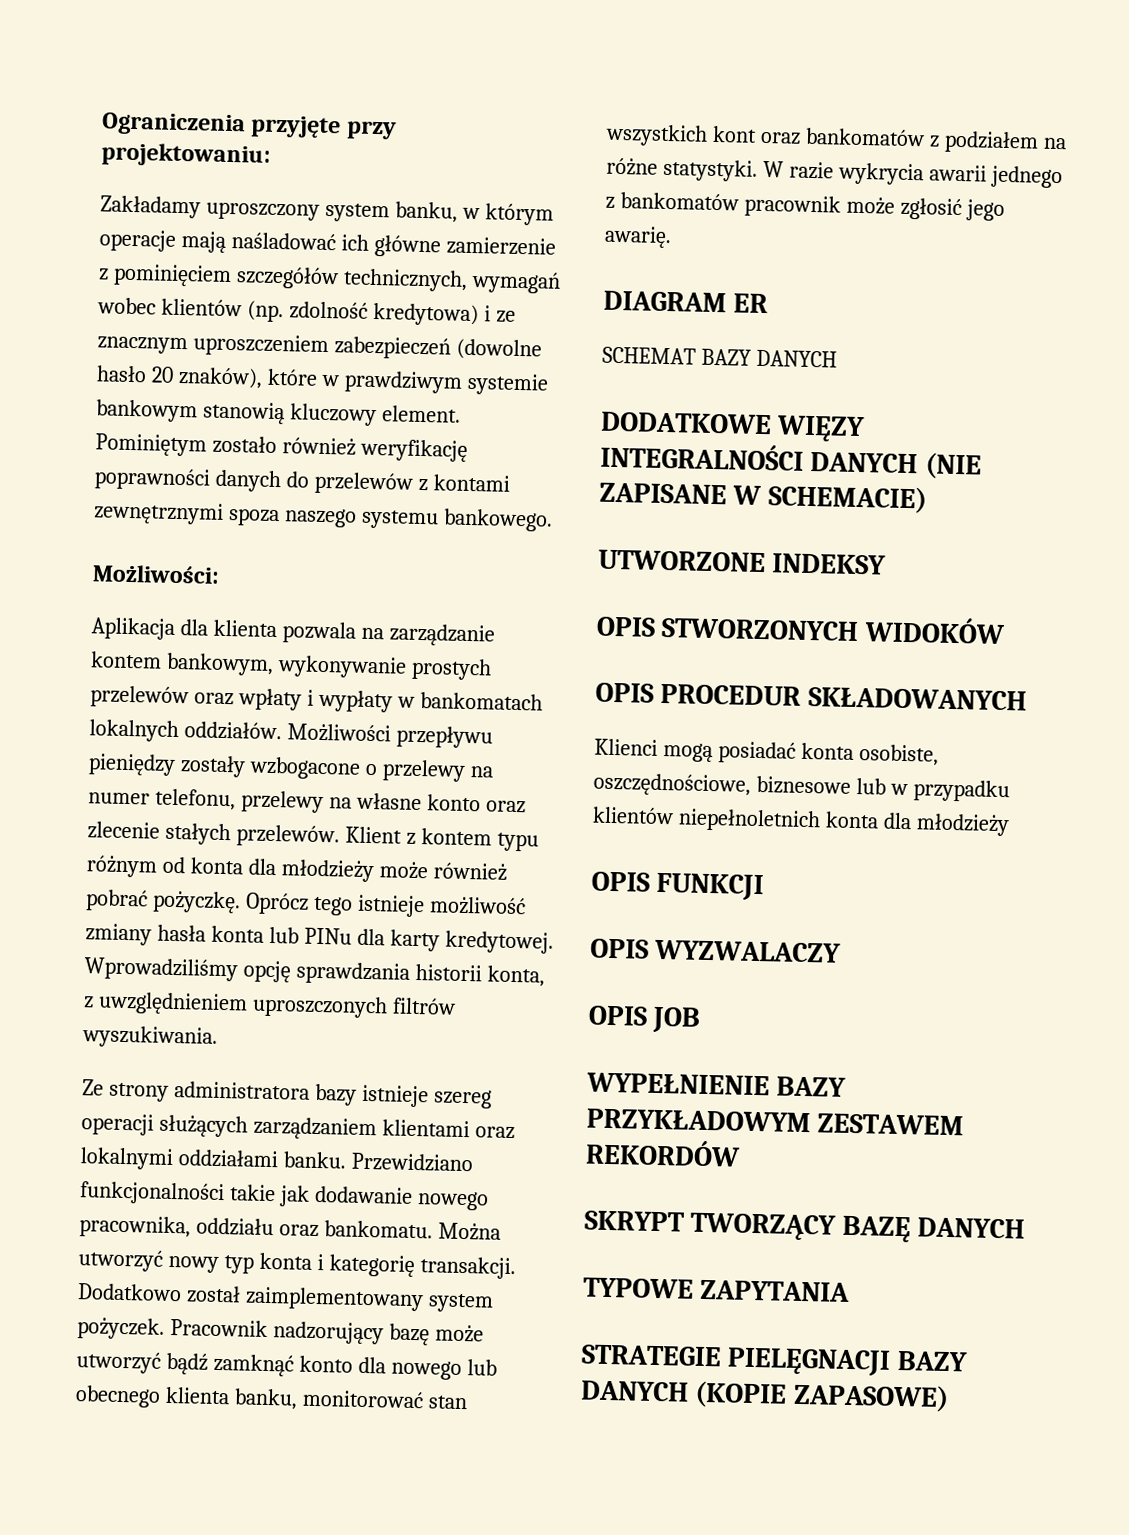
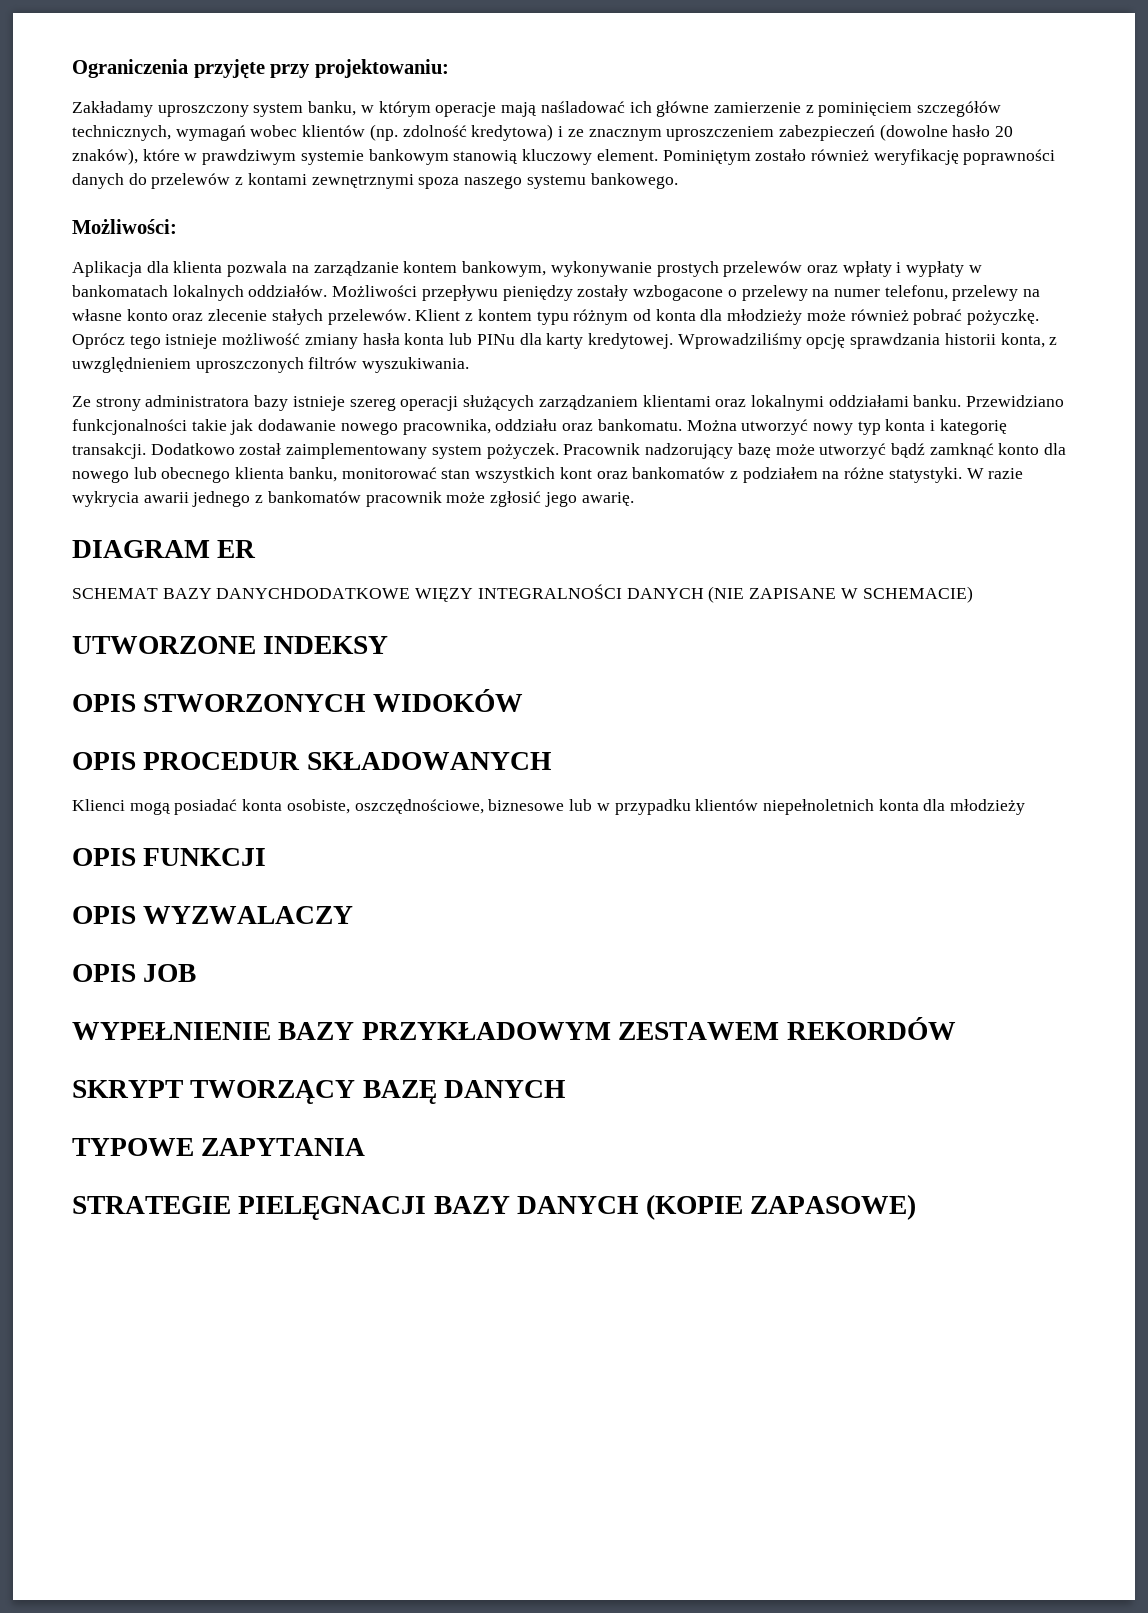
[755,349,837,368] [600,411,772,435] DANYCH // DODATKOWE -> [216,588,411,599] DANYCHDODATKOWE

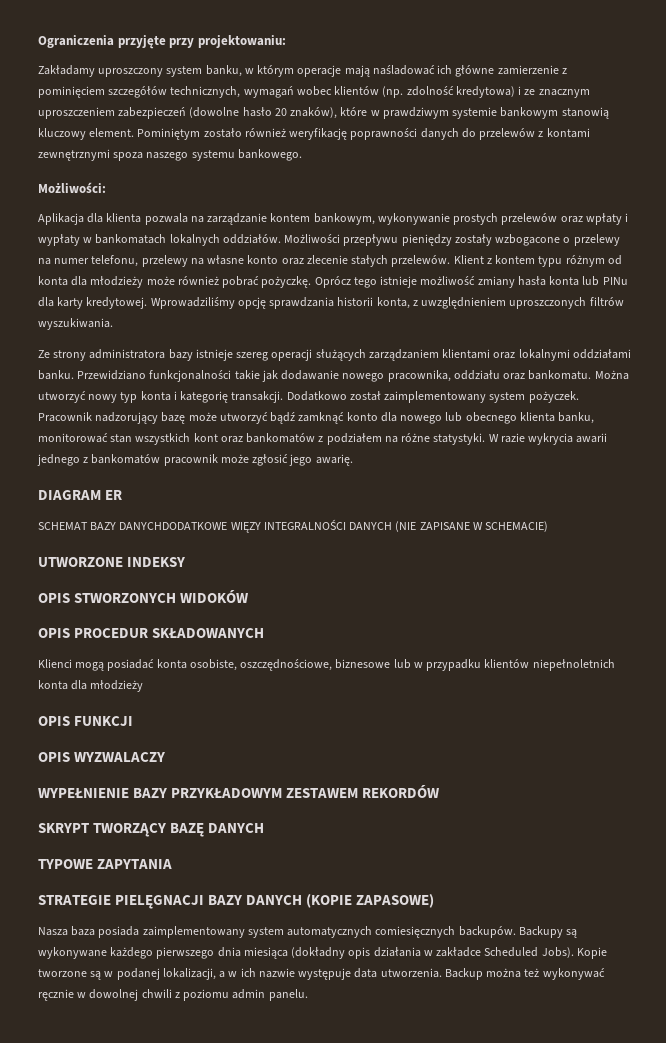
[72,964,197,982] // OPIS JOB -> (166, 757) none
(917, 1207) none -> [38,926,578,938] [38,947,607,959] [38,968,605,980] [38,989,308,1001] // Nasza baza posiada zaimplementowany system automatycznych comiesięcznych backupów. Backupy są wykonywane każdego pierwszego dnia miesiąca (dokładny opis działania w zakładce Scheduled Jobs). Kopie tworzone są w podanej lokalizacji, a w ich nazwie występuje data utworzenia. Backup można też wykonywać ręcznie w dowolnej chwili z poziomu admin panelu.

